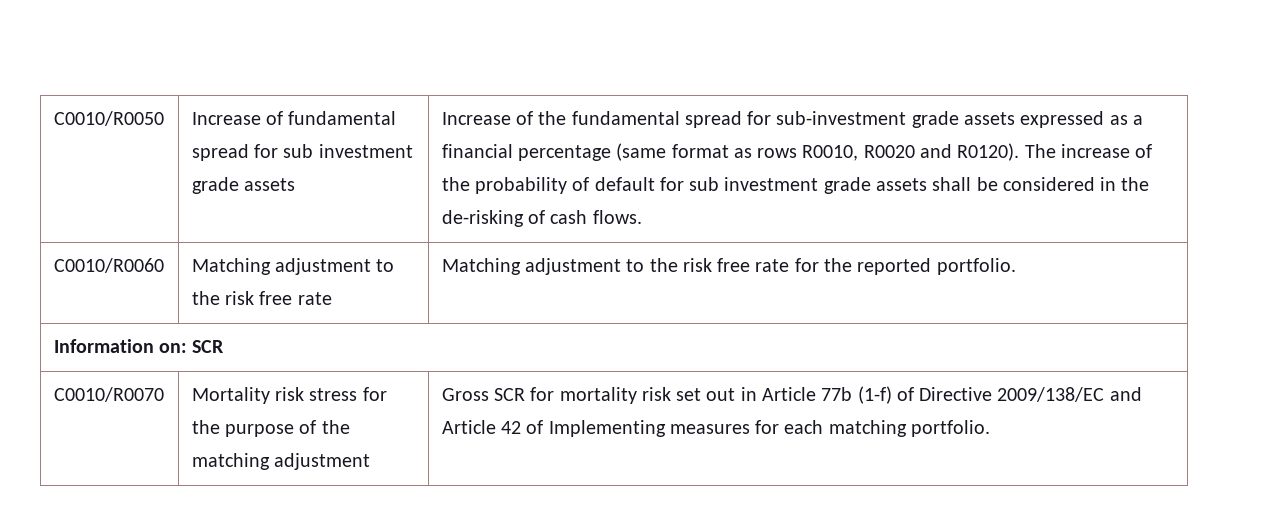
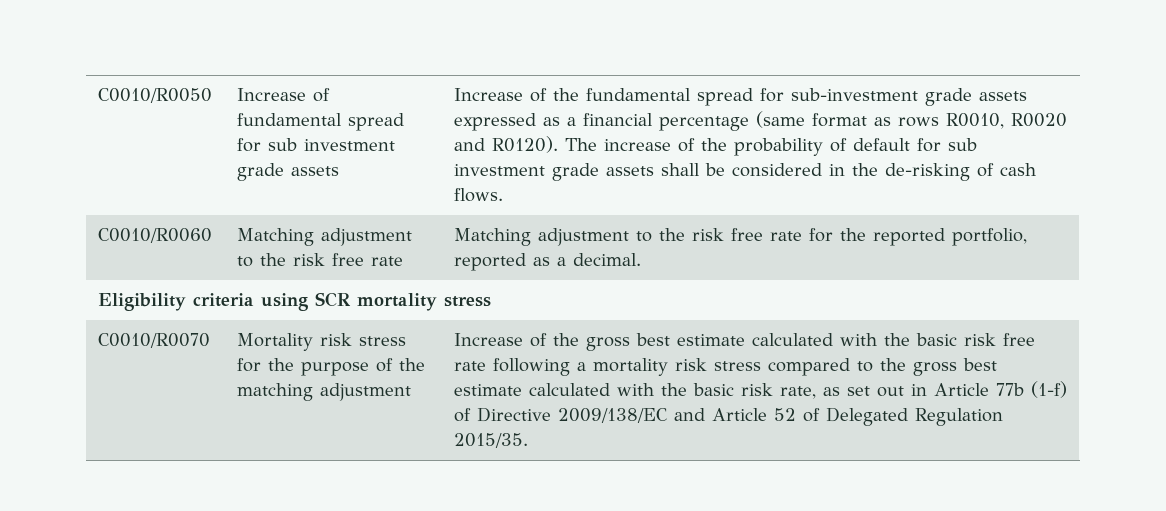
[936,258,1016,275] [53,339,225,353] portfolio. // Information on: SCR -> [952,228,1028,246] [454,253,642,271] [98,292,492,311] portfolio, reported as a decimal. // Eligibility criteria using SCR mortality stress
[441,387,671,404] Gross SCR for mortality risk -> [454,333,1036,351] [454,358,998,376] [454,383,841,399] Increase of the gross best estimate calculated with the basic risk free rate following a mortality risk stress compared to the gross best estimate calculated with the basic risk rate, as
[501,420,990,437] 42 of Implementing measures for each matching portfolio. -> [774,407,1004,426] [454,433,529,448] 52 of Delegated Regulation 2015/35.

